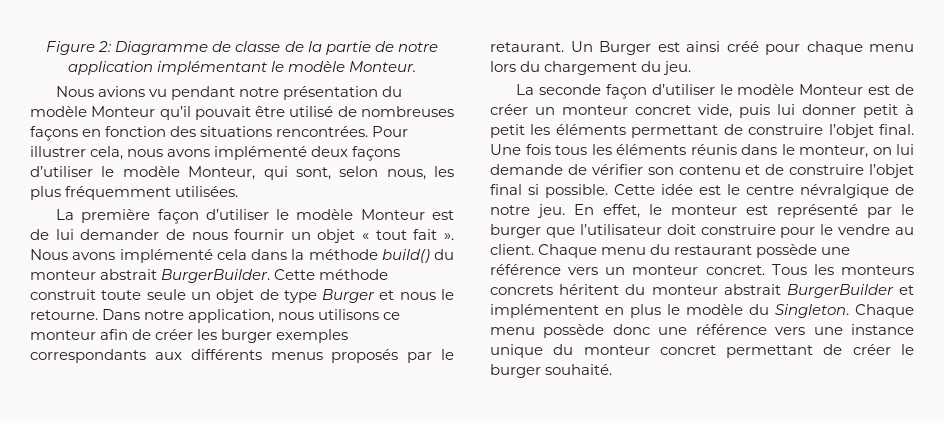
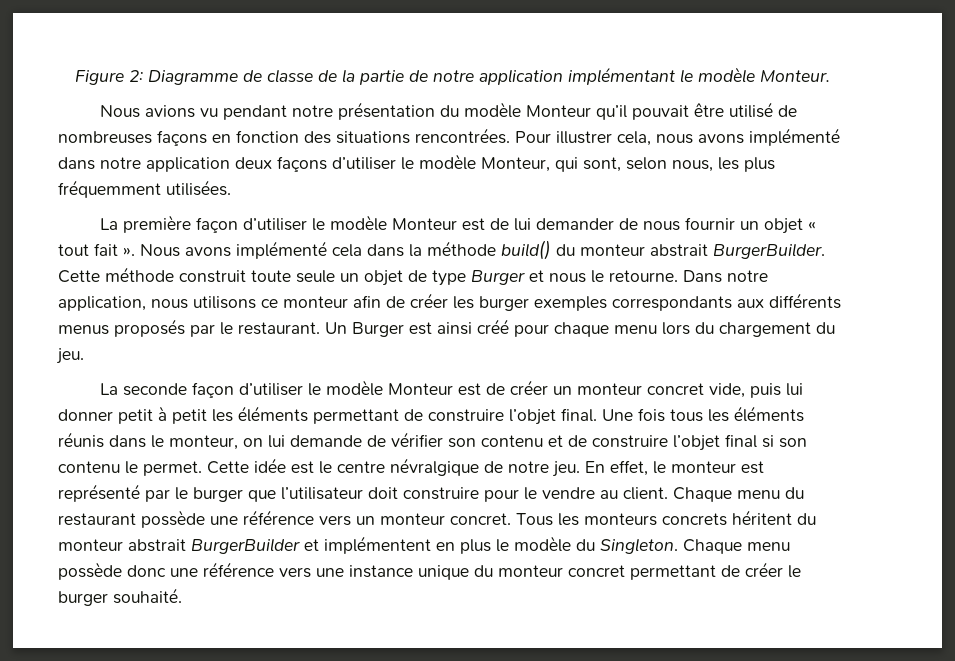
(308, 153) none -> [58,157,230,172] dans notre application
[490,42,564,52] retaurant. -> [238,322,320,335] restaurant.
[545,184,608,198] possible. -> [779,438,807,448] [58,461,202,476] son contenu le permet.

